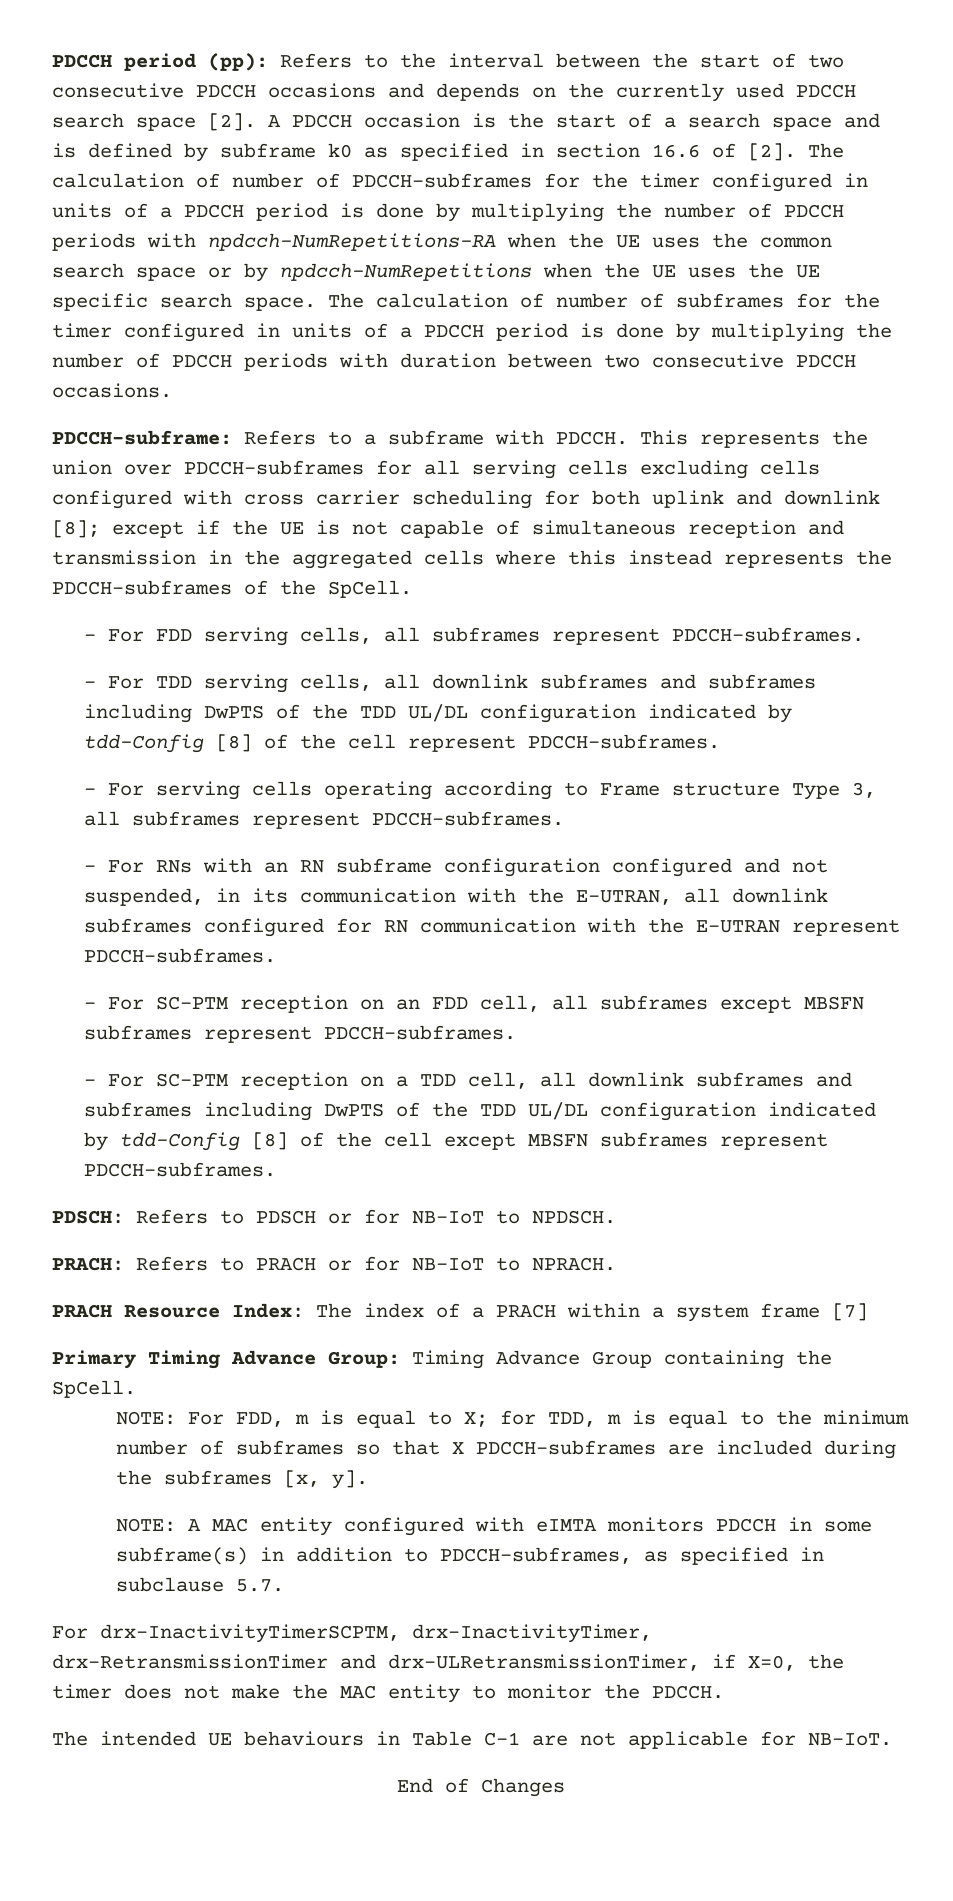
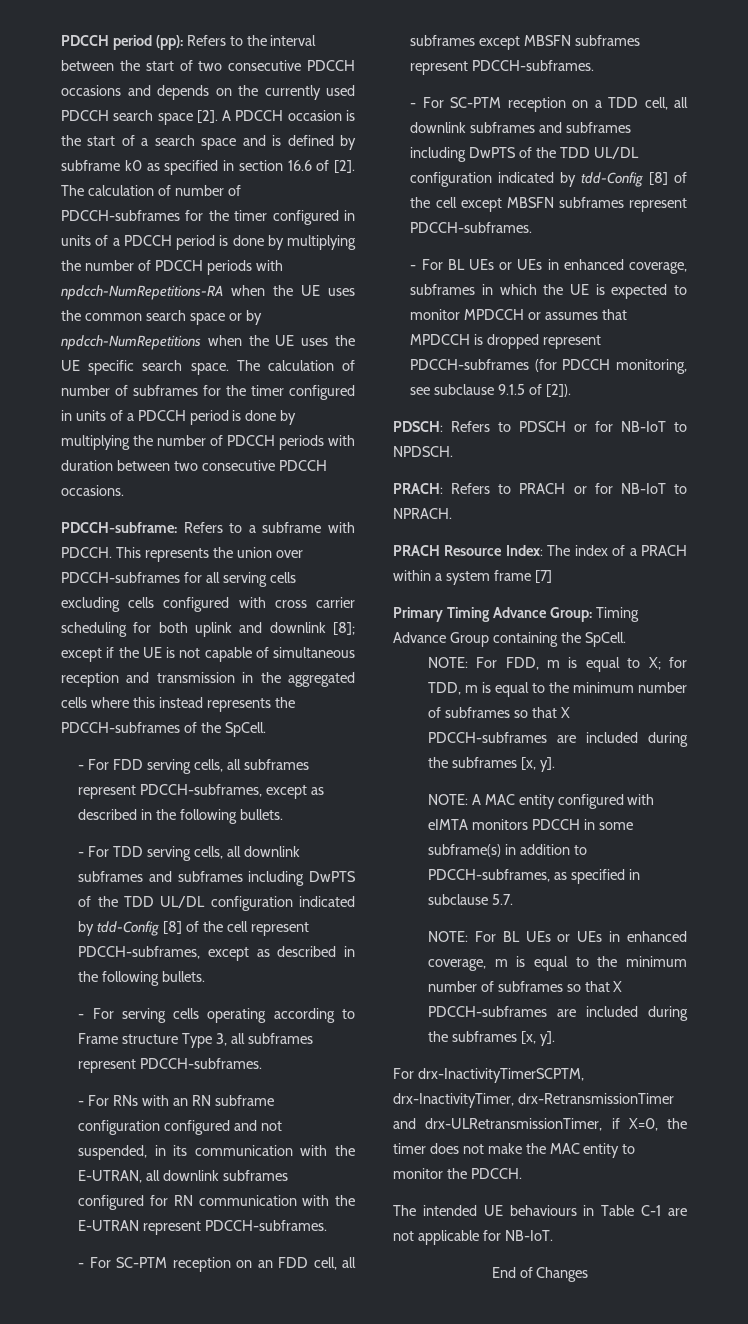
[671,627,864,642] PDCCH-subframes. -> [140,784,325,799] [78,809,284,824] PDCCH-subframes, except as described in the following bullets.
[527,734,720,749] PDCCH-subframes. -> [78,946,355,961] [78,971,206,986] PDCCH-subframes, except as described in the following bullets.
(276, 1169) none -> [410,259,687,274] [410,284,687,299] [410,309,628,320] [410,334,602,349] [410,359,687,374] [410,384,572,397] // - For BL UEs or UEs in enhanced coverage, subframes in which the UE is expected to monitor MPDCCH or assumes that MPDCCH is dropped represent PDCCH-subframes (for PDCCH monitoring, see subclause 9.1.5 of [2]).
(284, 1585) none -> [427,931,687,942] [427,956,687,971] [427,981,623,992] [427,1006,688,1021] [427,1031,555,1046] // NOTE: For BL UEs or UEs in enhanced coverage, m is equal to the minimum number of subframes so that X PDCCH-subframes are included during the subframes [x, y].

